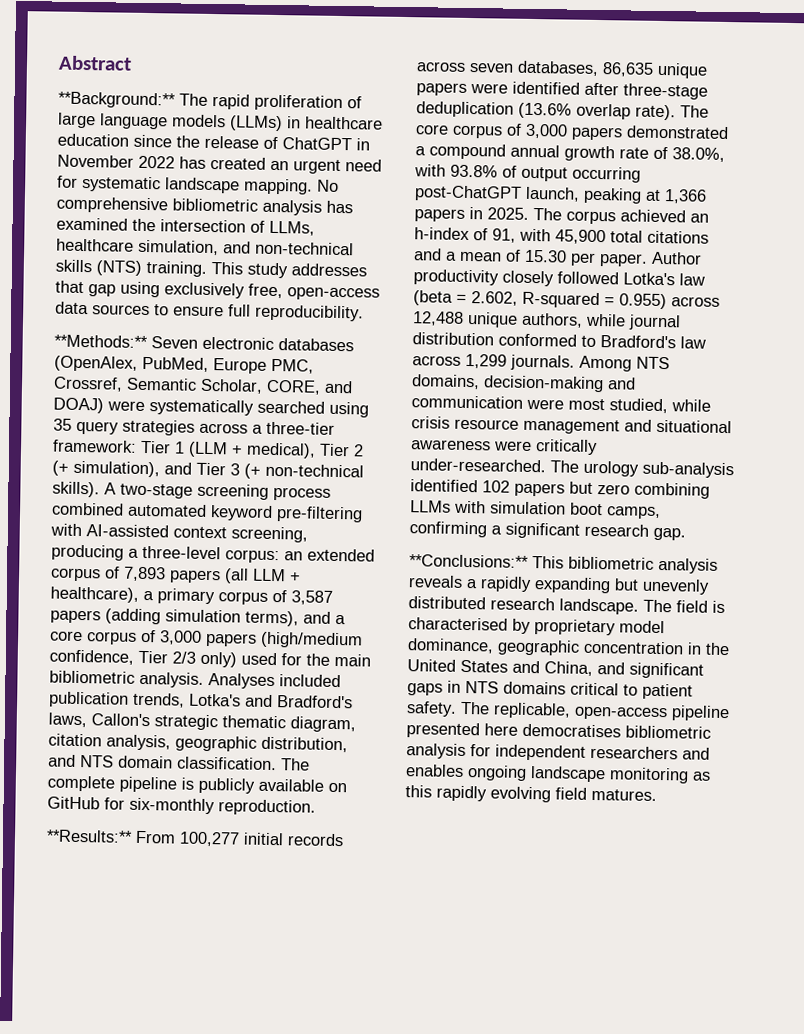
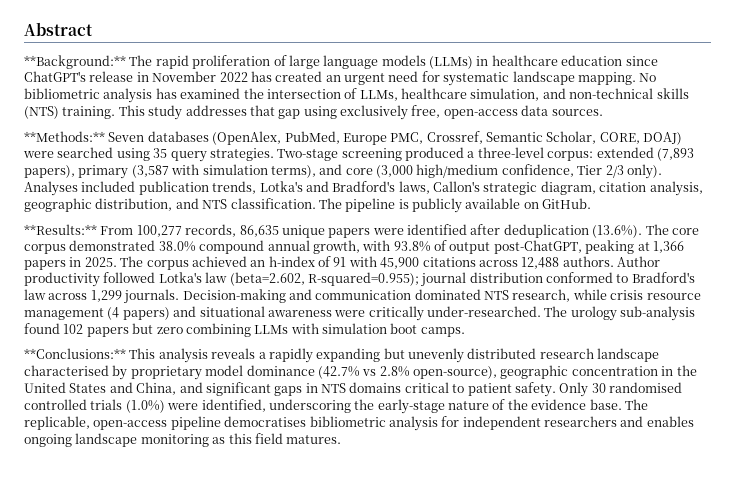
[176,135,352,151] the release of ChatGPT -> [24,71,134,82] ChatGPT's release
[56,196,168,214] comprehensive -> (657, 77) none
[92,304,364,322] sources to ensure full reproducibility. -> [551,109,603,116] sources.
[202,336,274,350] electronic -> (145, 137) none
[324,380,353,394] and -> (640, 138) none
[149,399,254,416] systematically -> (54, 154) none
[122,419,335,436] [52,439,364,459] [52,460,364,479] [52,481,331,501] [51,502,363,523] [50,523,308,543] [51,544,375,564] [50,566,301,584] [50,586,333,605] [50,608,346,627] [50,629,363,649] [49,649,371,668] [49,670,204,688] strategies across a three-tier framework: Tier 1 (LLM + medical), Tier 2 (+ simulation), and Tier 3 (+ non-technical skills). A two-stage screening process combined automated keyword pre-filtering with AI-assisted context screening, producing a three-level corpus: an extended corpus of 7,893 papers (all LLM + healthcare), a primary corpus of 3,587 papers (adding simulation terms), and a core corpus of 3,000 papers (high/medium confidence, Tier 2/3 only) used for the main bibliometric analysis. -> [209,147,694,161] [24,164,662,179] strategies. Two-stage screening produced a three-level corpus: extended (7,893 papers), primary (3,587 with simulation terms), and core (3,000 high/medium confidence, Tier 2/3 only).
[222,715,286,729] thematic -> (538, 188) none
[118,755,173,769] domain -> (228, 204) none
[47,775,115,792] complete -> (342, 203) none
[47,796,316,816] GitHub for six-monthly reproduction. -> [542,198,592,209] GitHub.
[243,832,344,847] [416,60,599,76] initial records across seven databases, -> [185,224,237,237] records,
[623,83,708,100] [416,101,709,121] [415,123,729,141] [415,143,725,162] three-stage deduplication (13.6% overlap rate). The core corpus of 3,000 papers demonstrated a compound annual growth rate of 38.0%, -> [503,224,699,238] [24,240,360,254] deduplication (13.6%). The core corpus demonstrated 38.0% compound annual growth,
[572,166,641,183] [414,185,580,202] occurring post-ChatGPT launch, -> [493,240,582,254] post-ChatGPT,
[492,228,516,243] 91, -> [333,257,347,267] 91
[610,230,709,244] [413,248,648,267] total citations and a mean of 15.30 per paper. -> [422,256,614,269] citations across 12,488 authors.
[502,270,554,287] closely -> (100, 279) none
[413,290,720,310] [412,311,626,328] (beta = 2.602, R-squared = 0.955) across 12,488 unique authors, while -> [229,272,419,286] (beta=2.602, R-squared=0.955);
[579,355,670,372] [412,374,636,393] [411,395,668,414] Among NTS domains, decision-making and communication were most studied, -> [182,289,571,303] Decision-making and communication dominated NTS research,
(620, 426) none -> [107,307,170,320] (4 papers)
[410,479,478,493] identified -> [24,323,60,334] found
[607,506,661,520] [409,521,686,541] camps, confirming a significant research gap. -> [420,327,465,337] camps.
[568,556,654,570] bibliometric -> (156, 353) none
[559,598,725,615] [408,617,665,636] [407,638,494,654] landscape. The field is characterised by proprietary model dominance, -> [597,348,660,362] [24,365,497,380] landscape characterised by proprietary model dominance (42.7% vs 2.8% open-source),
(457, 709) none -> [559,382,682,397] [24,399,622,414] Only 30 randomised controlled trials (1.0%) were identified, underscoring the early-stage nature of the evidence base.
[406,722,518,739] presented here -> (221, 423) none
[436,785,551,803] rapidly evolving -> (252, 438) none

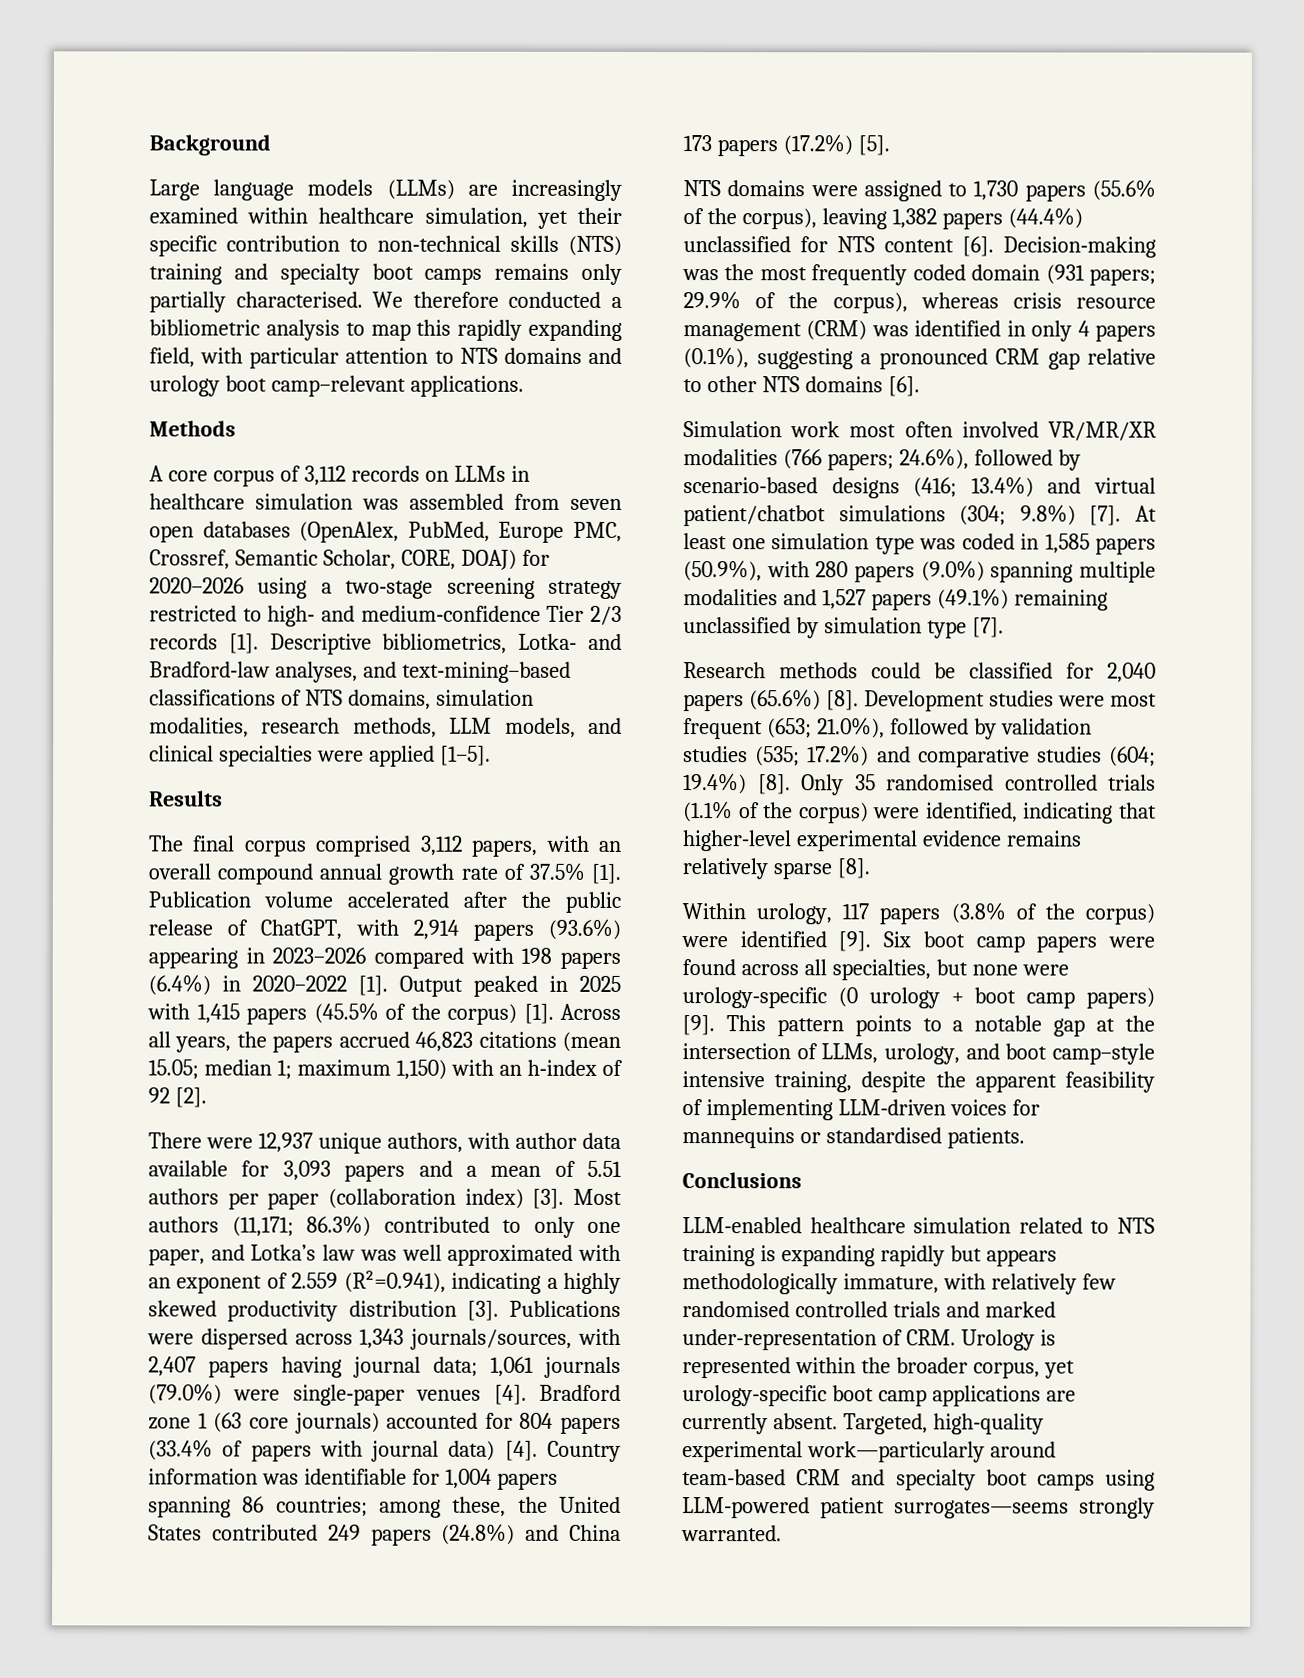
[24,22,93,36] [24,55,658,69] [24,71,657,86] [24,88,689,103] [24,105,603,120] [24,131,145,142] Abstract // **Background:** The rapid proliferation of large language models (LLMs) in healthcare education since ChatGPT's release in November 2022 has created an urgent need for systematic landscape mapping. No bibliometric analysis has examined the intersection of LLMs, healthcare simulation, and non-technical skills (NTS) training. This study addresses that gap using exclusively free, open-access data sources. // **Methods:** Seven -> [149,134,271,156] [149,179,622,201] [149,207,622,229] [149,235,622,257] [149,263,622,285] [149,291,622,313] [149,319,622,341] [149,347,623,369] [149,375,524,397] [149,420,236,437] [149,465,530,487] [149,493,622,510] [149,525,194,543] Background // Large language models (LLMs) are increasingly examined within healthcare simulation, yet their specific contribution to non‑technical skills (NTS) training and specialty boot camps remains only partially characterised. We therefore conducted a bibliometric analysis to map this rapidly expanding field, with particular attention to NTS domains and urology boot camp–relevant applications. // Methods // A core corpus of 3,112 records on LLMs in healthcare simulation was assembled from seven open
[23,147,694,162] [24,164,662,179] [24,181,703,196] [24,198,592,213] [24,224,699,238] [24,240,684,254] [24,256,660,270] [24,272,695,287] [24,289,701,304] [24,306,696,321] [24,323,465,337] [24,348,660,363] [24,365,697,380] [24,382,682,397] [24,399,648,414] [24,416,694,431] [24,433,342,447] were searched using 35 query strategies. Two-stage screening produced a three-level corpus: extended (7,893 papers), primary (3,587 with simulation terms), and core (3,000 high/medium confidence, Tier 2/3 only). Analyses included publication trends, Lotka's and Bradford's laws, Callon's strategic diagram, citation analysis, geographic distribution, and NTS classification. The pipeline is publicly available on GitHub. // **Results:** From 100,277 records, 86,635 unique papers were identified after deduplication (13.6%). The core corpus demonstrated 38.0% compound annual growth, with 93.8% of output post-ChatGPT, peaking at 1,366 papers in 2025. The corpus achieved an h-index of 91 with 45,900 citations across 12,488 authors. Author productivity followed Lotka's law (beta=2.602, R-squared=0.955); journal distribution conformed to Bradford's law across 1,299 journals. Decision-making and communication dominated NTS research, while crisis resource management (4 papers) and situational awareness were critically under-researched. The urology sub-analysis found 102 papers but zero combining LLMs with simulation boot camps. // **Conclusions:** This analysis reveals a rapidly expanding but unevenly distributed research landscape characterised by proprietary model dominance (42.7% vs 2.8% open-source), geographic concentration in the United States and China, and significant gaps in NTS domains critical to patient safety. Only 30 randomised controlled trials (1.0%) were identified, underscoring the early-stage nature of the evidence base. The replicable, open-access pipeline democratises bibliometric analysis for independent researchers and enables ongoing landscape monitoring as this field matures. -> [521,549,550,566] [149,577,622,599] [149,605,622,627] [149,633,622,655] [149,661,571,683] [149,689,534,710] [149,717,622,738] [149,745,491,767] [149,790,223,807] [148,835,621,857] [148,862,622,885] [148,891,621,913] [148,918,621,941] [148,947,621,969] [148,974,621,997] [147,1002,621,1025] [148,1031,621,1053] [148,1059,623,1080] [148,1087,207,1108] [148,1132,621,1154] [148,1160,622,1182] [148,1188,622,1210] [148,1215,621,1238] [148,1244,621,1266] [148,1270,622,1294] [148,1300,621,1322] [147,1328,621,1350] [148,1356,621,1378] [148,1383,621,1406] [148,1412,621,1434] [148,1439,621,1462] [148,1468,558,1490] [148,1496,621,1518] [148,1523,621,1546] [683,134,890,157] [683,179,1156,202] [683,207,1083,230] [683,236,1156,258] [682,264,1156,286] [683,291,1156,314] [683,320,1156,342] [683,347,1156,370] [683,376,920,397] [683,421,1157,441] [683,448,1081,471] [683,476,1156,499] [683,504,1157,527] [683,533,1156,555] [683,560,1156,583] [683,588,1108,611] [683,617,1004,639] [683,662,1156,683] [683,689,1157,712] [683,717,1092,740] [683,745,1156,768] [683,773,1156,796] [683,801,1157,824] [682,830,1082,852] [682,858,870,880] [682,902,1155,925] [681,931,1155,953] [682,959,1069,981] [682,987,1155,1009] [682,1015,1155,1037] [682,1043,1155,1065] [682,1071,1155,1093] [682,1099,1040,1121] [682,1127,1025,1149] [682,1172,802,1189] [682,1217,1155,1234] [682,1245,1057,1267] [682,1273,1116,1295] [682,1301,1056,1318] [682,1329,1056,1351] [682,1357,1075,1379] [682,1385,1076,1407] [682,1413,1044,1435] [682,1441,1056,1463] [682,1469,1155,1491] [682,1497,1155,1519] [681,1525,782,1542] for 2020–2026 using a two‑stage screening strategy restricted to high‑ and medium‑confidence Tier 2/3 records [1]. Descriptive bibliometrics, Lotka‑ and Bradford‑law analyses, and text‑mining–based classifications of NTS domains, simulation modalities, research methods, LLM models, and clinical specialties were applied [1–5]. // Results // The final corpus comprised 3,112 papers, with an overall compound annual growth rate of 37.5% [1]. Publication volume accelerated after the public release of ChatGPT, with 2,914 papers (93.6%) appearing in 2023–2026 compared with 198 papers (6.4%) in 2020–2022 [1]. Output peaked in 2025 with 1,415 papers (45.5% of the corpus) [1]. Across all years, the papers accrued 46,823 citations (mean 15.05; median 1; maximum 1,150) with an h‑index of 92 [2]. // There were 12,937 unique authors, with author data available for 3,093 papers and a mean of 5.51 authors per paper (collaboration index) [3]. Most authors (11,171; 86.3%) contributed to only one paper, and Lotka’s law was well approximated with an exponent of 2.559 (R²=0.941), indicating a highly skewed productivity distribution [3]. Publications were dispersed across 1,343 journals/sources, with 2,407 papers having journal data; 1,061 journals (79.0%) were single‑paper venues [4]. Bradford zone 1 (63 core journals) accounted for 804 papers (33.4% of papers with journal data) [4]. Country information was identifiable for 1,004 papers spanning 86 countries; among these, the United States contributed 249 papers (24.8%) and China 173 papers (17.2%) [5]. // NTS domains were assigned to 1,730 papers (55.6% of the corpus), leaving 1,382 papers (44.4%) unclassified for NTS content [6]. Decision‑making was the most frequently coded domain (931 papers; 29.9% of the corpus), whereas crisis resource management (CRM) was identified in only 4 papers (0.1%), suggesting a pronounced CRM gap relative to other NTS domains [6]. // Simulation work most often involved VR/MR/XR modalities (766 papers; 24.6%), followed by scenario‑based designs (416; 13.4%) and virtual patient/chatbot simulations (304; 9.8%) [7]. At least one simulation type was coded in 1,585 papers (50.9%), with 280 papers (9.0%) spanning multiple modalities and 1,527 papers (49.1%) remaining unclassified by simulation type [7]. // Research methods could be classified for 2,040 papers (65.6%) [8]. Development studies were most frequent (653; 21.0%), followed by validation studies (535; 17.2%) and comparative studies (604; 19.4%) [8]. Only 35 randomised controlled trials (1.1% of the corpus) were identified, indicating that higher‑level experimental evidence remains relatively sparse [8]. // Within urology, 117 papers (3.8% of the corpus) were identified [9]. Six boot camp papers were found across all specialties, but none were urology‑specific (0 urology + boot camp papers) [9]. This pattern points to a notable gap at the intersection of LLMs, urology, and boot camp–style intensive training, despite the apparent feasibility of implementing LLM‑driven voices for mannequins or standardised patients. // Conclusions // LLM‑enabled healthcare simulation related to NTS training is expanding rapidly but appears methodologically immature, with relatively few randomised controlled trials and marked under‑representation of CRM. Urology is represented within the broader corpus, yet urology‑specific boot camp applications are currently absent. Targeted, high‑quality experimental work—particularly around team‑based CRM and specialty boot camps using LLM‑powered patient surrogates—seems strongly warranted.

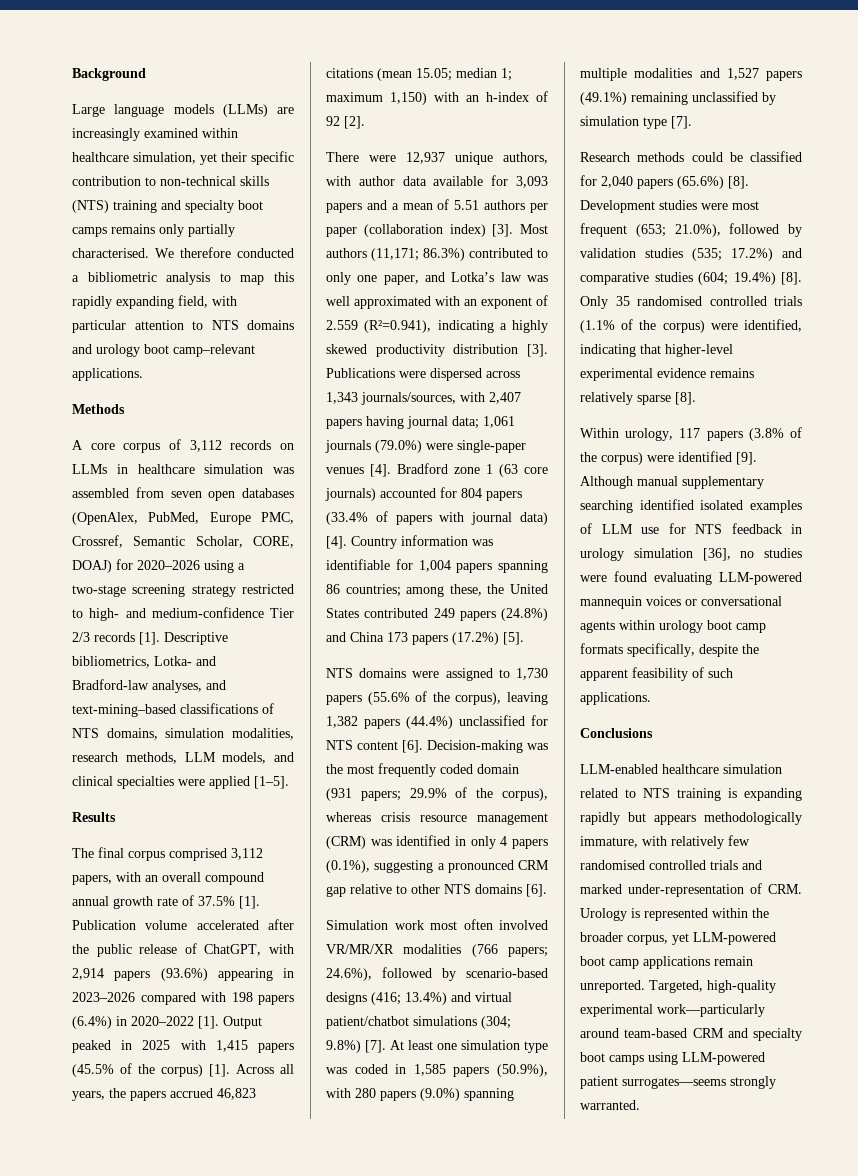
[883,931,1155,953] [682,959,1069,981] [682,987,1155,1009] [682,1015,1155,1037] [682,1043,1155,1065] [682,1071,853,1093] Six boot camp papers were found across all specialties, but none were urology‑specific (0 urology + boot camp papers) [9]. This pattern points to a notable gap at the intersection of LLMs, urology, and boot camp–style intensive training, -> [580,476,764,489] [580,499,802,513] [580,523,802,534] [580,548,802,561] [580,571,802,585] [580,596,782,609] [580,620,766,633] [580,643,695,657] Although manual supplementary searching identified isolated examples of LLM use for NTS feedback in urology simulation [36], no studies were found evaluating LLM-powered mannequin voices or conversational agents within urology boot camp formats specifically,
[705,1099,1040,1121] [682,1127,1025,1149] implementing LLM‑driven voices for mannequins or standardised patients. -> [708,668,733,678] [580,692,651,705] such applications.
[682,1385,827,1407] urology‑specific -> [693,932,776,945] LLM-powered
[1045,1390,1076,1402] [682,1413,838,1435] are currently absent. -> [714,956,753,966] [580,980,645,993] remain unreported.

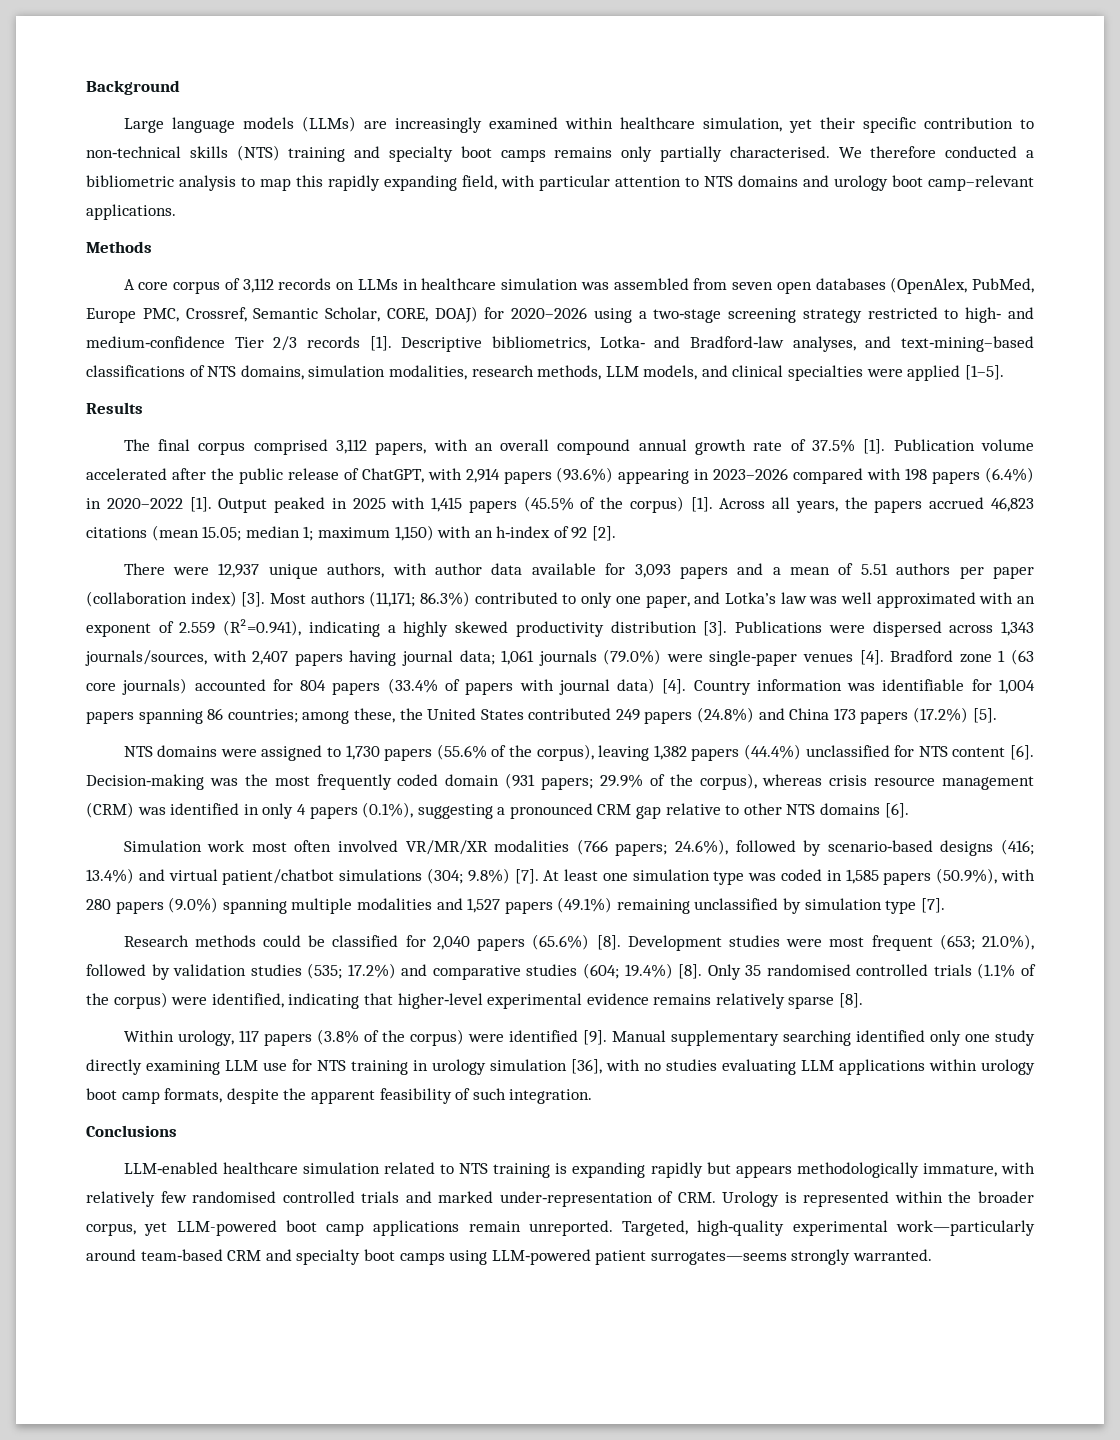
[580,476,678,489] Although manual -> [611,1030,666,1042] Manual
[700,500,802,513] [580,523,592,534] isolated examples of -> [929,1030,1035,1046] [86,1059,220,1075] only one study directly examining
[731,523,782,534] feedback -> [351,1060,408,1075] training
(731, 554) none -> [606,1059,640,1071] with
[580,571,802,585] [580,596,782,609] [580,621,615,633] were found evaluating LLM-powered mannequin voices or conversational agents -> [722,1059,925,1075] evaluating LLM applications
[580,643,695,657] formats specifically, -> [164,1088,223,1103] formats,
[580,692,651,705] applications. -> [509,1089,593,1104] integration.

